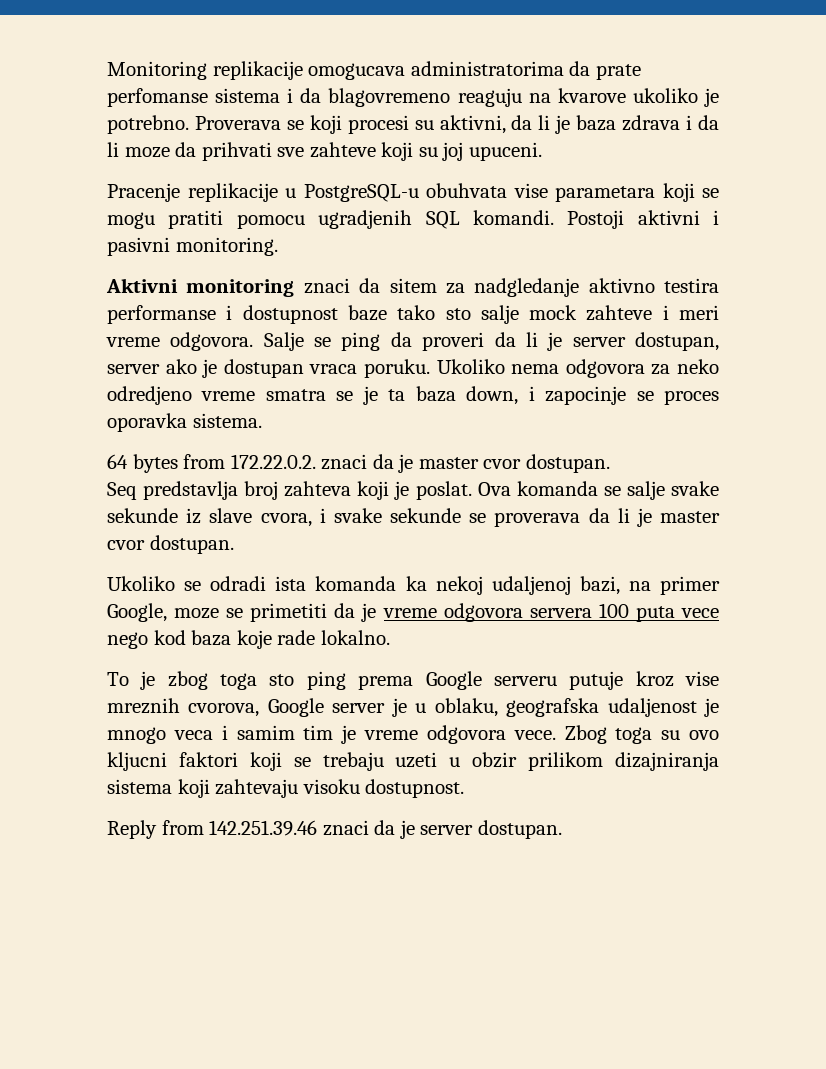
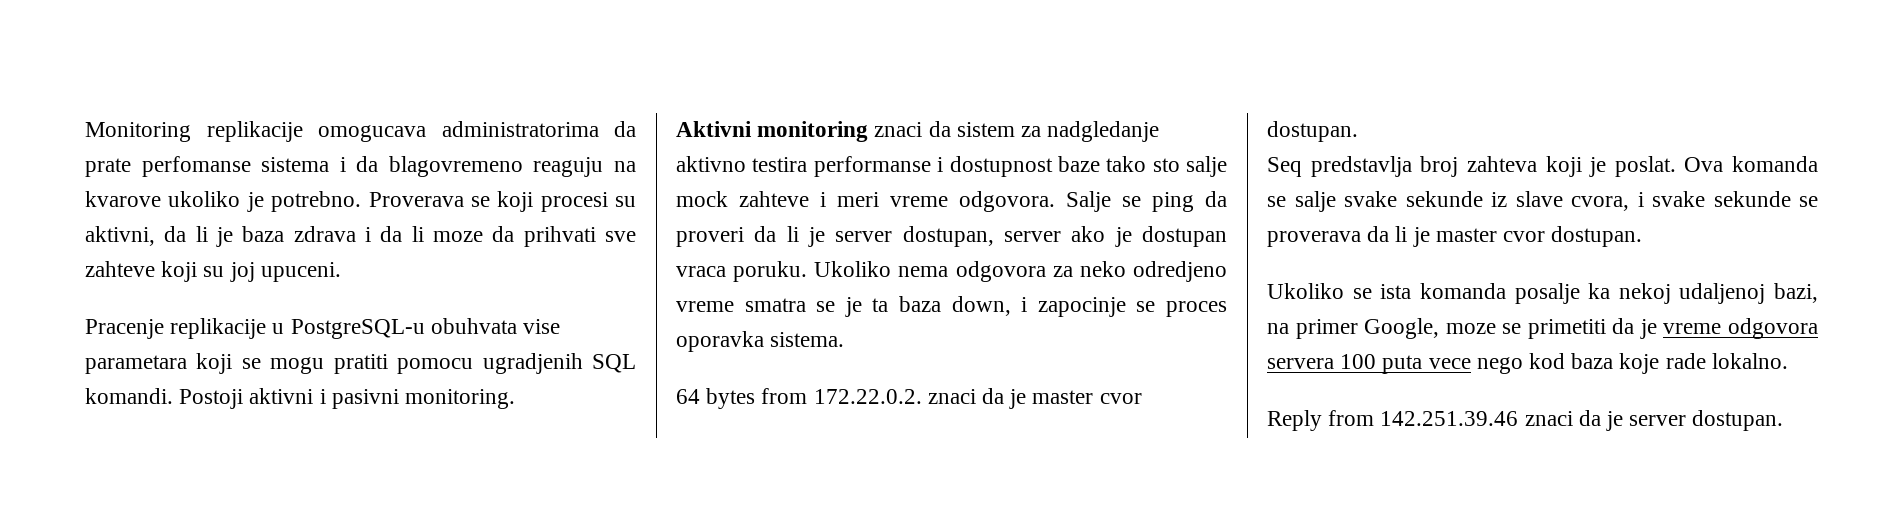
[389,278,437,293] sitem -> [956,122,1015,137] sistem
[210,576,267,591] odradi -> (1372, 293) none
(397, 583) none -> [1514,283,1580,304] posalje
[107,671,719,690] [107,698,720,717] [107,725,719,744] [107,752,720,771] [107,779,465,798] // To je zbog toga sto ping prema Google serveru putuje kroz vise mreznih cvorova, Google server je u oblaku, geografska udaljenost je mnogo veca i samim tim je vreme odgovora vece. Zbog toga su ovo kljucni faktori koji se trebaju uzeti u obzir prilikom dizajniranja sistema koji zahtevaju visoku dostupnost. -> (1788, 361) none

